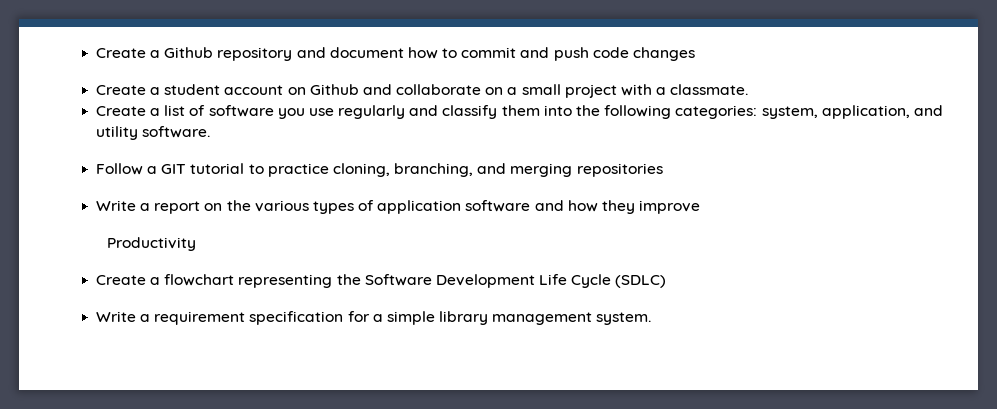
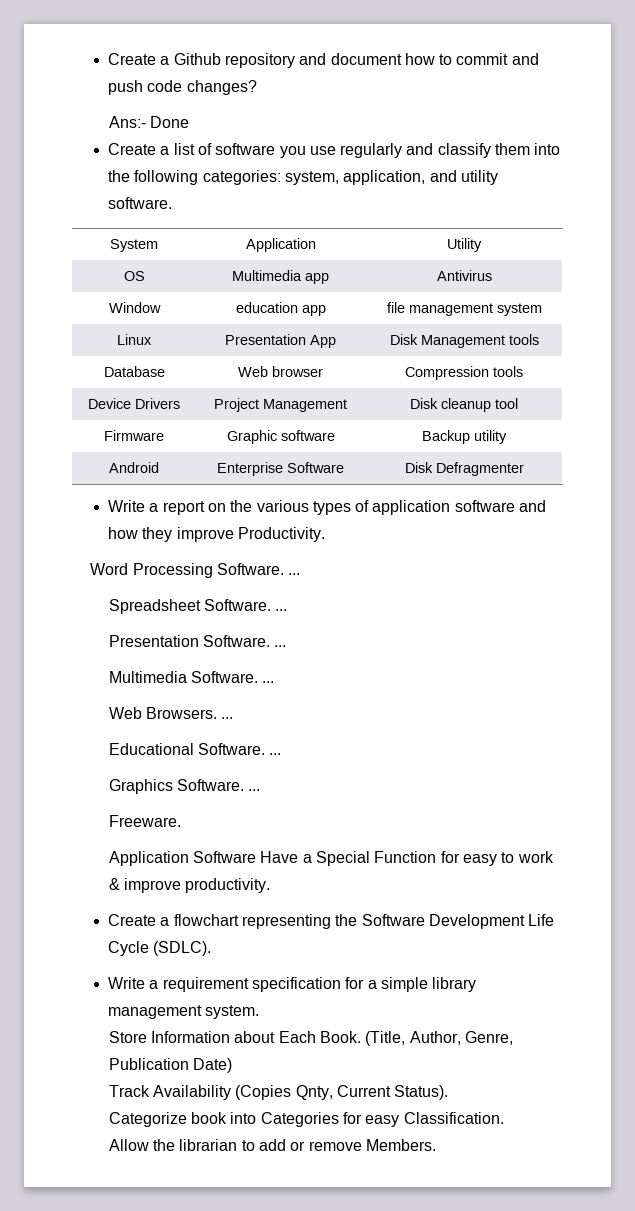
[633,47,696,61] [95,84,749,98] changes // Create a student account on Github and collaborate on a small project with a classmate. -> [186,80,257,95] [108,116,189,128] changes? // Ans:- Done
[95,163,663,177] // Follow a GIT tutorial to practice cloning, branching, and merging repositories -> [110,239,158,252] [245,238,316,252] [447,238,482,252] [123,271,145,281] [232,270,329,284] [436,270,492,281] [108,302,161,313] [235,302,326,316] [386,302,542,316] [117,334,152,345] [225,334,336,348] [389,334,539,348] [103,366,165,377] [238,366,323,377] [405,366,523,380] [88,398,180,409] [214,398,347,412] [410,398,518,412] [104,430,164,441] [226,430,335,444] [422,430,507,444] [109,462,159,473] [217,462,344,476] [404,462,524,476] // System | Application | Utility // OS | Multimedia app | Antivirus // Window | education app | file management system // Linux | Presentation App | Disk Management tools // Database | Web browser | Compression tools // Device Drivers | Project Management | Disk cleanup tool // Firmware | Graphic software | Backup utility // Android | Enterprise Software | Disk Defragmenter
[106,237,196,251] // Productivity -> [237,527,325,542] [90,563,301,578] [108,599,288,614] [108,635,287,647] [108,671,275,683] [108,707,234,719] [108,743,282,755] [108,779,261,794] [108,815,181,827] [108,851,554,866] [108,878,271,893] Productivity. // Word Processing Software. ... // Spreadsheet Software. ... // Presentation Software. ... // Multimedia Software. ... // Web Browsers. ... // Educational Software. ... // Graphics Software. ... // Freeware. // Application Software Have a Special Function for easy to work & improve productivity.
[615,275,667,288] (SDLC) -> [153,941,212,956] (SDLC).
(652, 318) none -> [108,1031,513,1046] [108,1058,232,1073] [108,1085,449,1100] [108,1112,504,1127] [108,1139,436,1151] // Store Information about Each Book. (Title, Author, Genre, Publication Date) // Track Availability (Copies Qnty, Current Status). // Categorize book into Categories for easy Classification. // Allow the librarian to add or remove Members.

